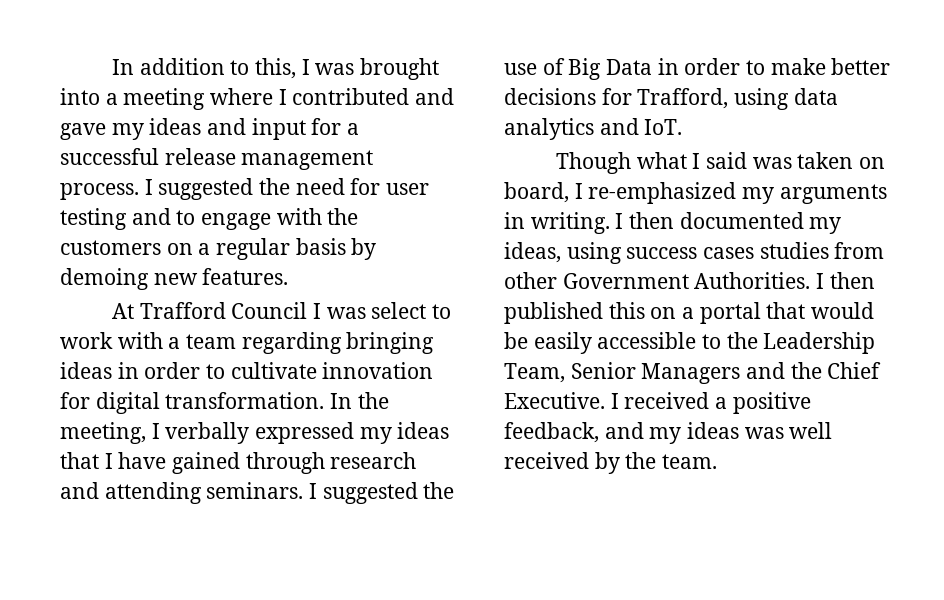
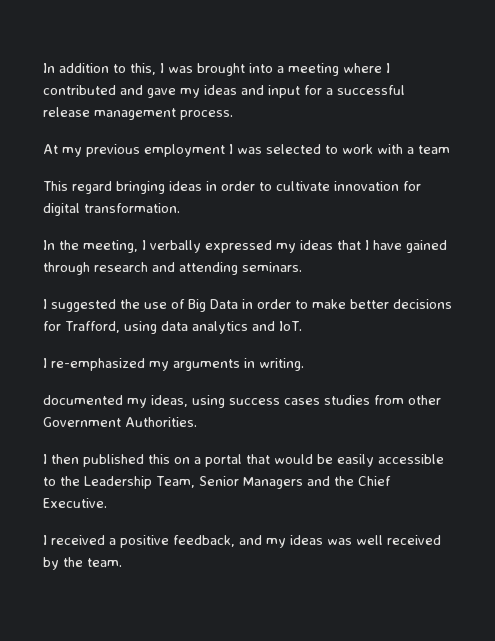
[144,178,430,200] [60,208,359,230] [60,238,377,260] [60,268,289,290] [111,302,427,319] I suggested the need for user testing and to engage with the customers on a regular basis by demoing new features. // At Trafford Council I was select -> [43,144,321,157] // At my previous employment I was selected
[241,332,342,354] regarding -> [43,181,112,194] // This regard
(325, 400) none -> (180, 208) //
(304, 490) none -> (302, 267) //
[555,152,885,174] [504,182,569,203] Though what I said was taken on board, -> (302, 326) none
[615,212,675,229] I then -> (304, 364) //
(811, 280) none -> (197, 422) //
(605, 400) none -> (107, 503) //

